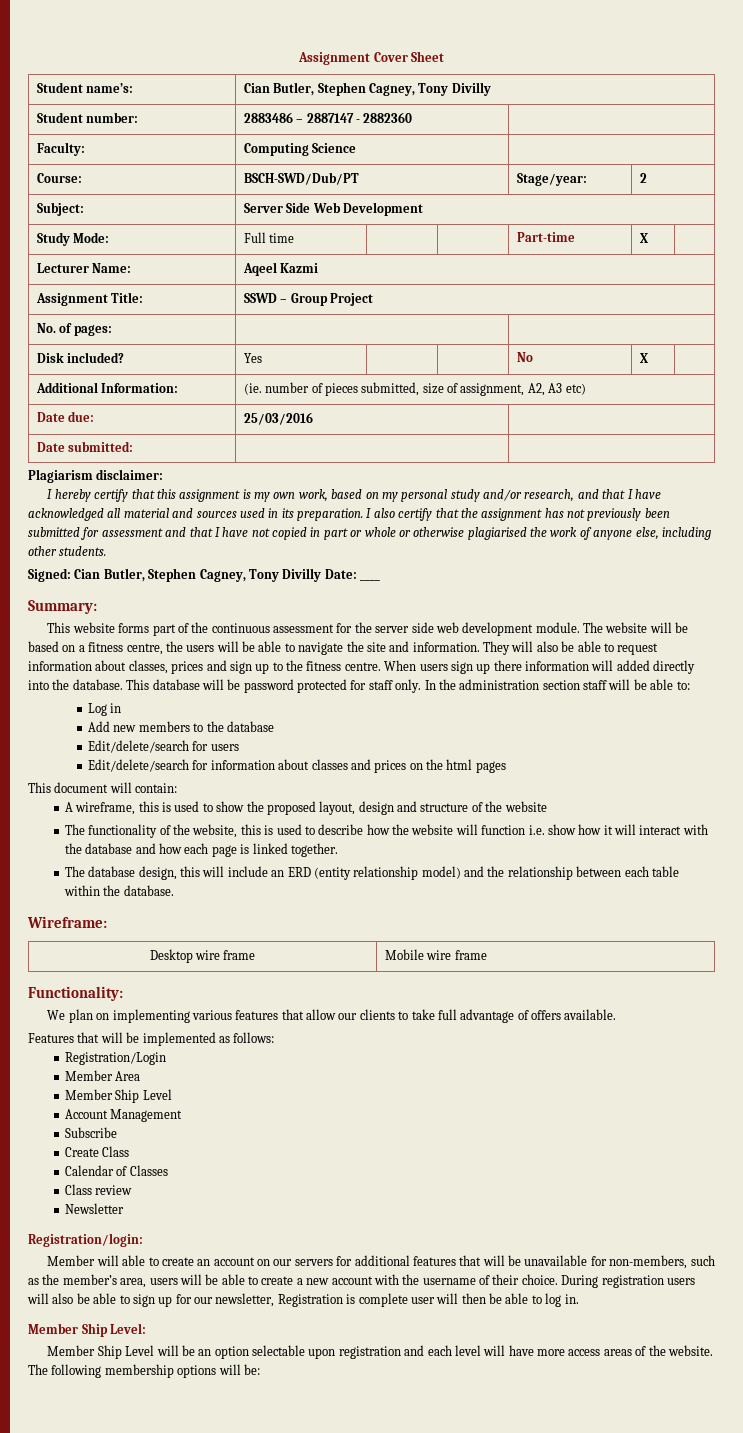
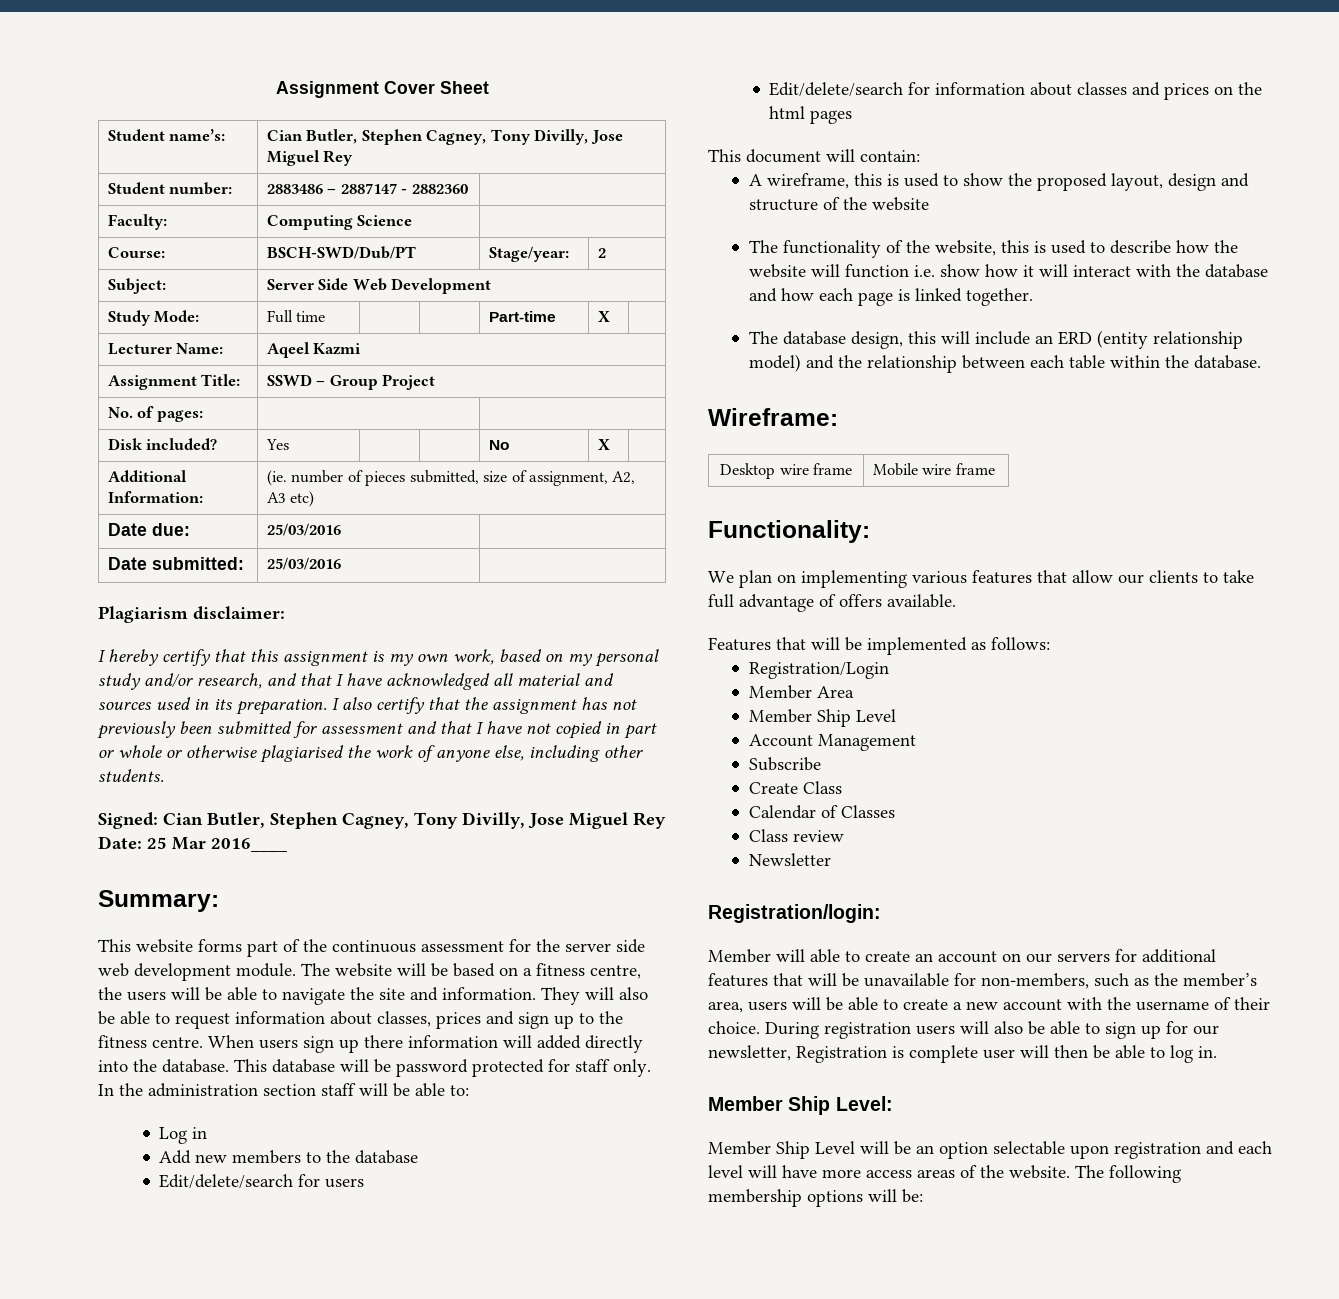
[451,82,491,96] Divilly -> [534,129,623,145] [266,150,354,166] Divilly, Jose Miguel Rey
(134, 446) none -> [266,557,341,570] 25/03/2016
[282,568,357,582] [360,579,380,581] Divilly Date: ____ -> [462,812,666,829] [98,836,287,852] Divilly, Jose Miguel Rey Date: 25 Mar 2016____

